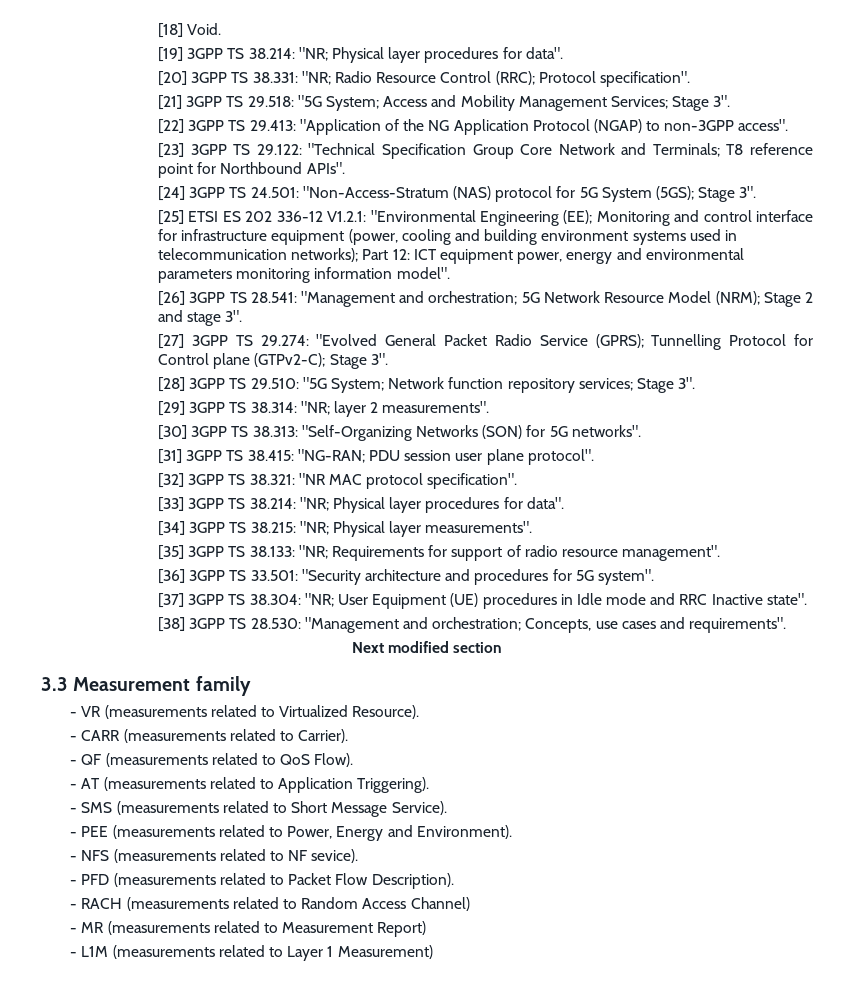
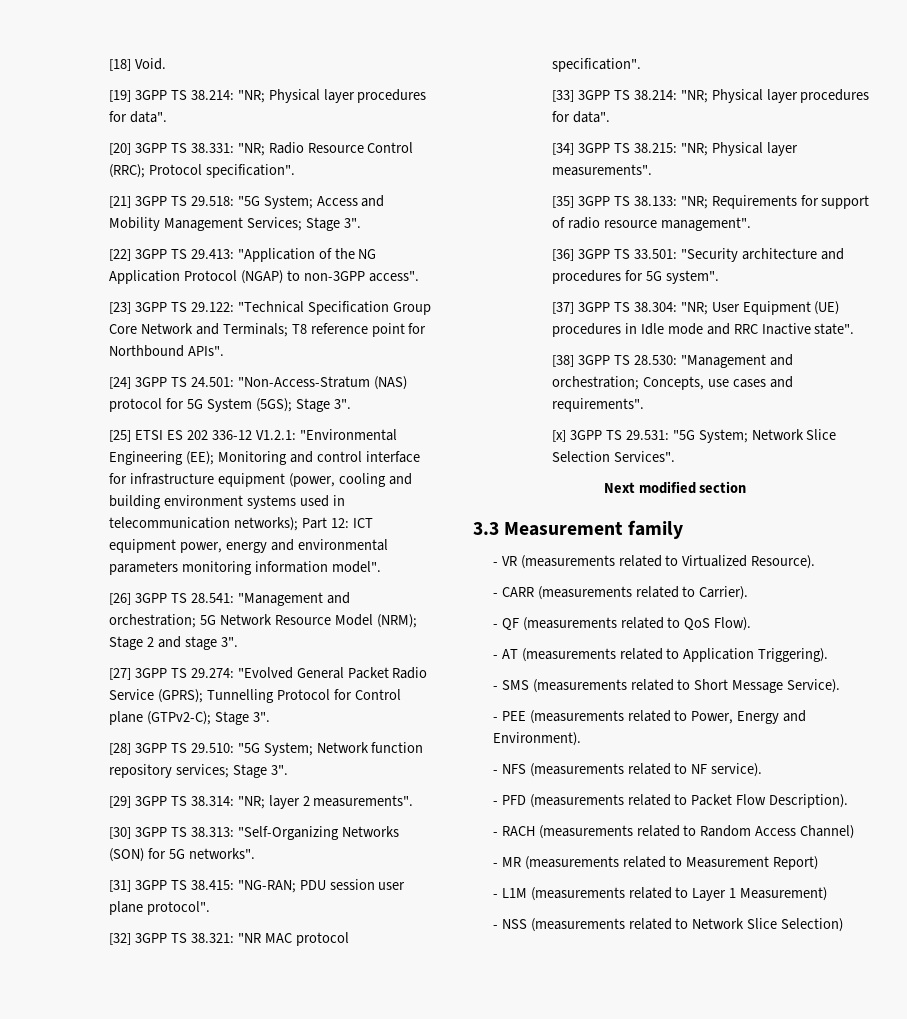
(787, 625) none -> [552,429,837,443] [552,451,675,462] // [x] 3GPP TS 29.531: "5G System; Network Slice Selection Services".
[311,849,359,863] sevice). -> [711,763,763,777] service).
(433, 952) none -> [492,918,844,932] // - NSS (measurements related to Network Slice Selection)

